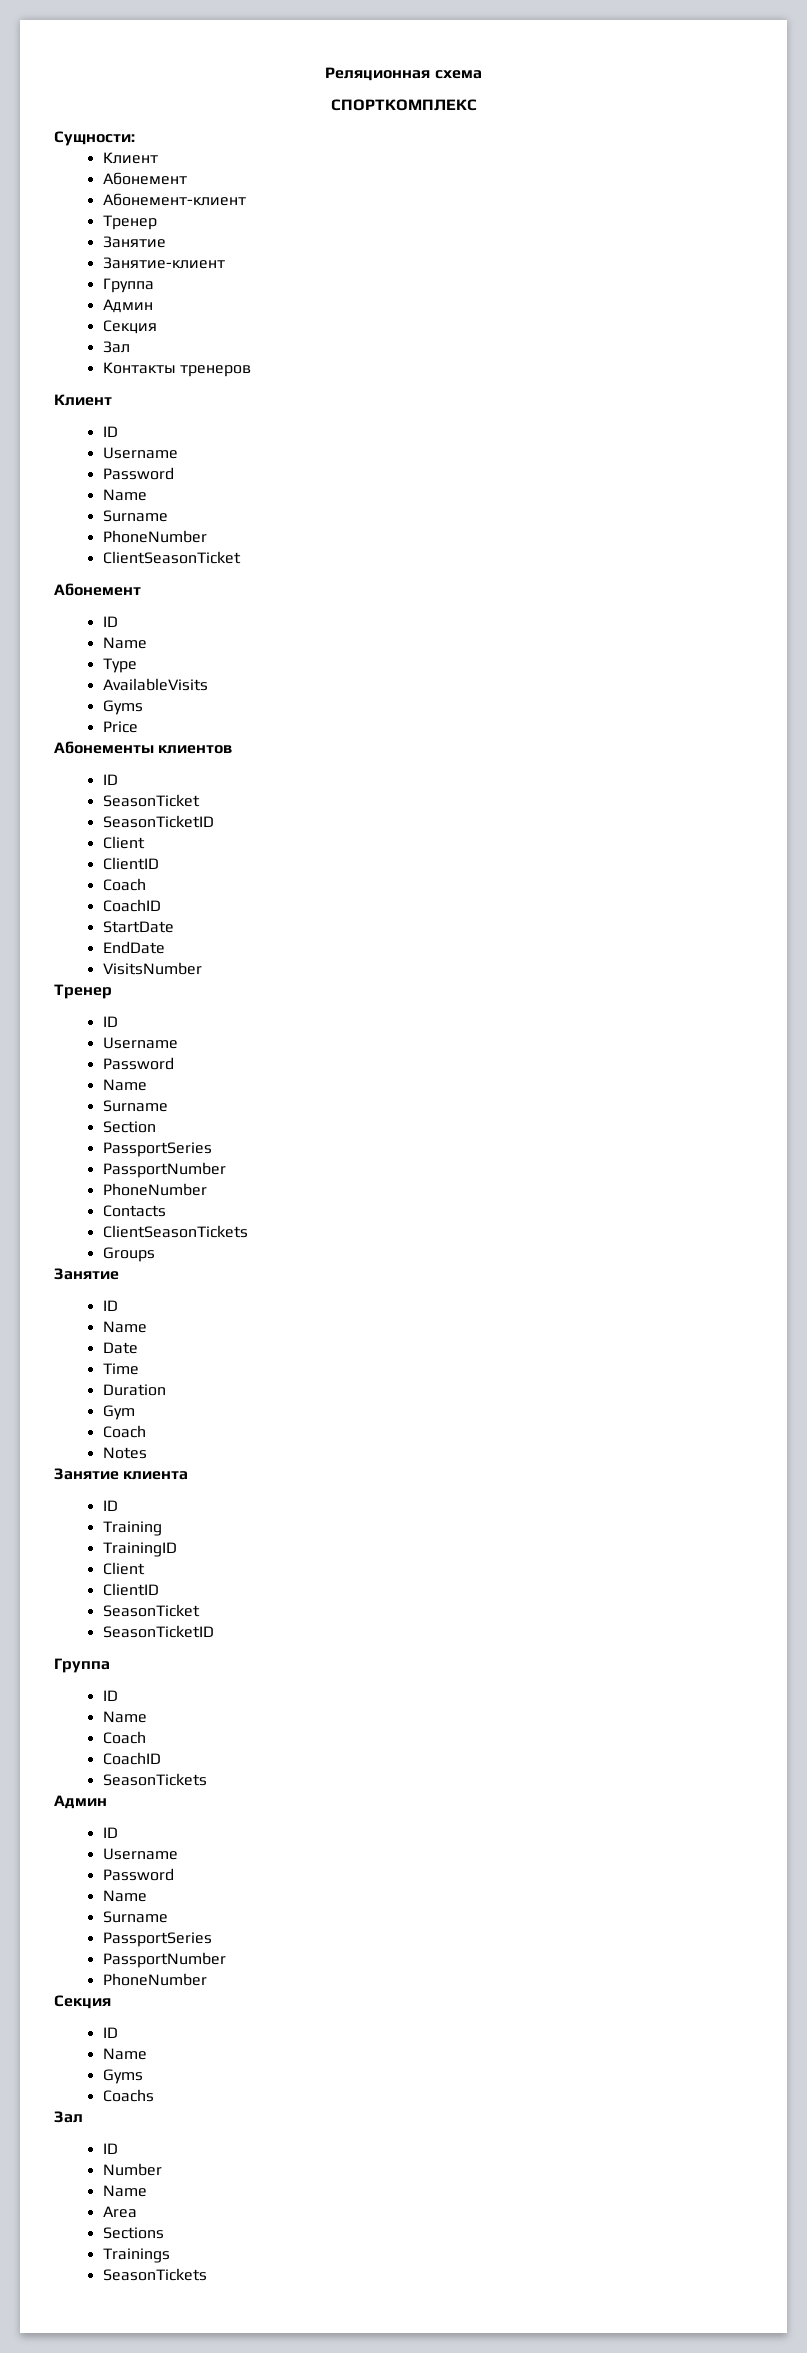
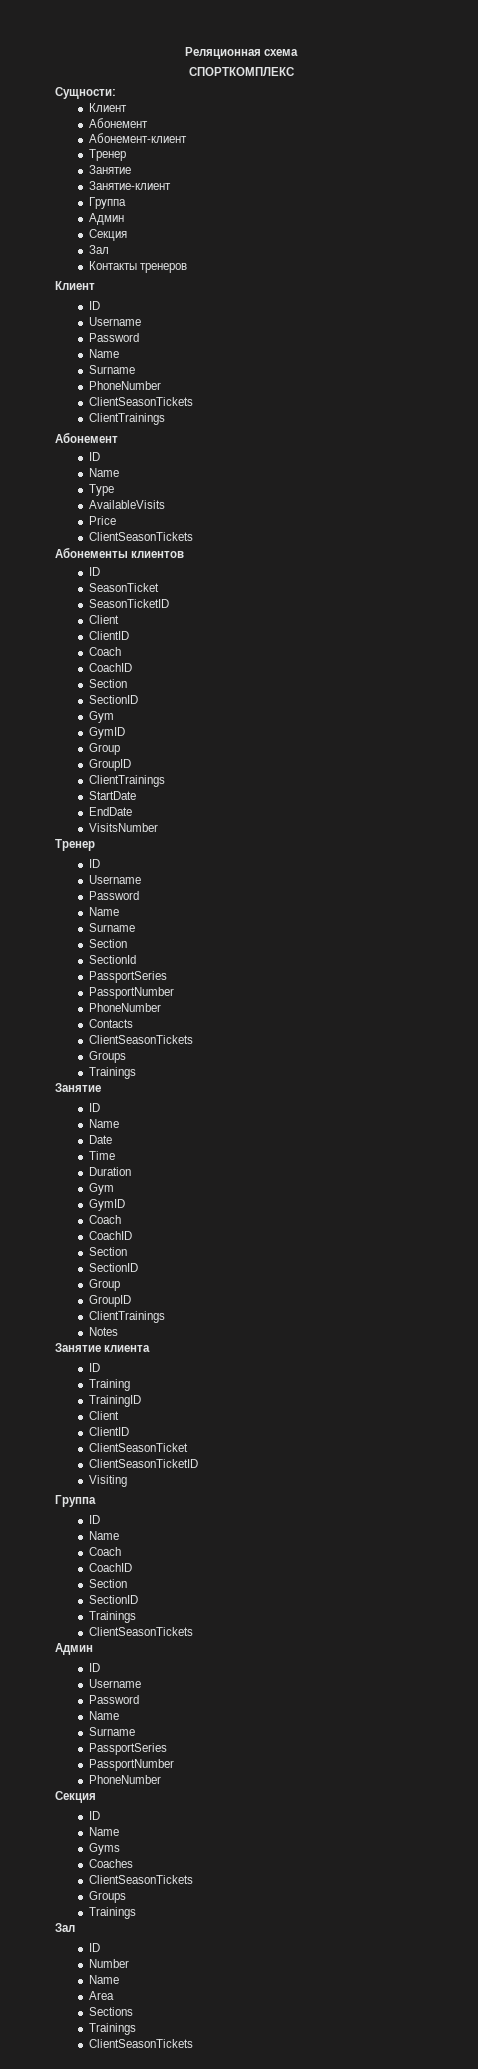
[102,551,241,564] ClientSeasonTicket -> [88,397,193,406] [88,413,165,425] ClientSeasonTickets // ClientTrainings
[102,700,143,715] [102,721,138,733] Gyms // Price -> [88,516,116,525] [88,532,193,541] Price // ClientSeasonTickets
(161, 905) none -> [88,679,127,688] [88,695,138,704] [88,711,114,723] [88,727,125,739] [88,743,120,755] [88,759,131,771] [88,775,165,787] // Section // SectionID // Gym // GymID // Group // GroupID // ClientTrainings
(156, 1127) none -> [88,955,136,964] // SectionId
(155, 1254) none -> [88,1067,136,1079] // Trainings
[102,1425,146,1438] // Coach -> [88,1199,125,1211] [88,1215,121,1224] [88,1231,132,1240] [88,1247,127,1256] [88,1263,138,1272] [88,1279,120,1291] [88,1295,131,1307] [88,1311,165,1323] // GymID // Coach // CoachID // Section // SectionID // Group // GroupID // ClientTrainings
[102,1604,200,1617] [102,1625,214,1638] SeasonTicket // SeasonTicketID -> [88,1443,188,1452] [88,1459,198,1468] [88,1475,127,1487] ClientSeasonTicket // ClientSeasonTicketID // Visiting
[102,1773,207,1786] SeasonTickets -> [88,1579,127,1588] [88,1595,138,1604] [88,1611,136,1623] [88,1627,193,1636] Section // SectionID // Trainings // ClientSeasonTickets
[102,2089,154,2102] Coachs -> [88,1859,133,1868] [88,1875,193,1884] [88,1891,126,1903] [88,1907,136,1919] Coaches // ClientSeasonTickets // Groups // Trainings
[102,2268,207,2281] SeasonTickets -> [88,2039,193,2048] ClientSeasonTickets

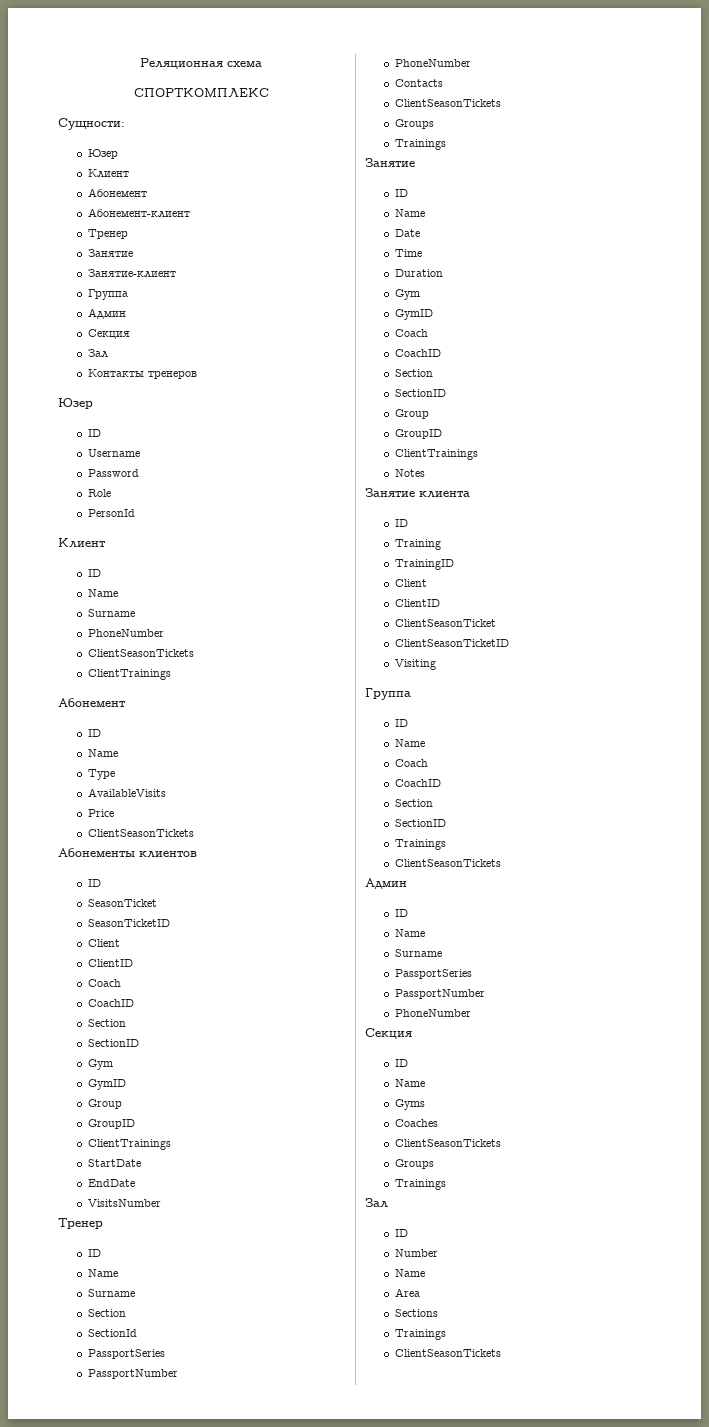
(116, 93) none -> [87,149,118,159] // Юзер
[55,281,95,290] [88,301,100,310] [88,317,141,326] [88,333,139,342] Клиент // ID // Username // Password -> [58,398,93,409] [87,429,101,437] [87,449,140,457] [87,469,139,477] [87,489,111,497] [87,509,135,517] [58,538,106,548] [87,569,101,577] Юзер // ID // Username // Password // Role // PersonId // Клиент // ID
[88,875,141,884] [88,891,139,900] // Username // Password -> (101, 1253) none
[88,1679,141,1688] [88,1695,139,1704] // Username // Password -> (408, 913) none

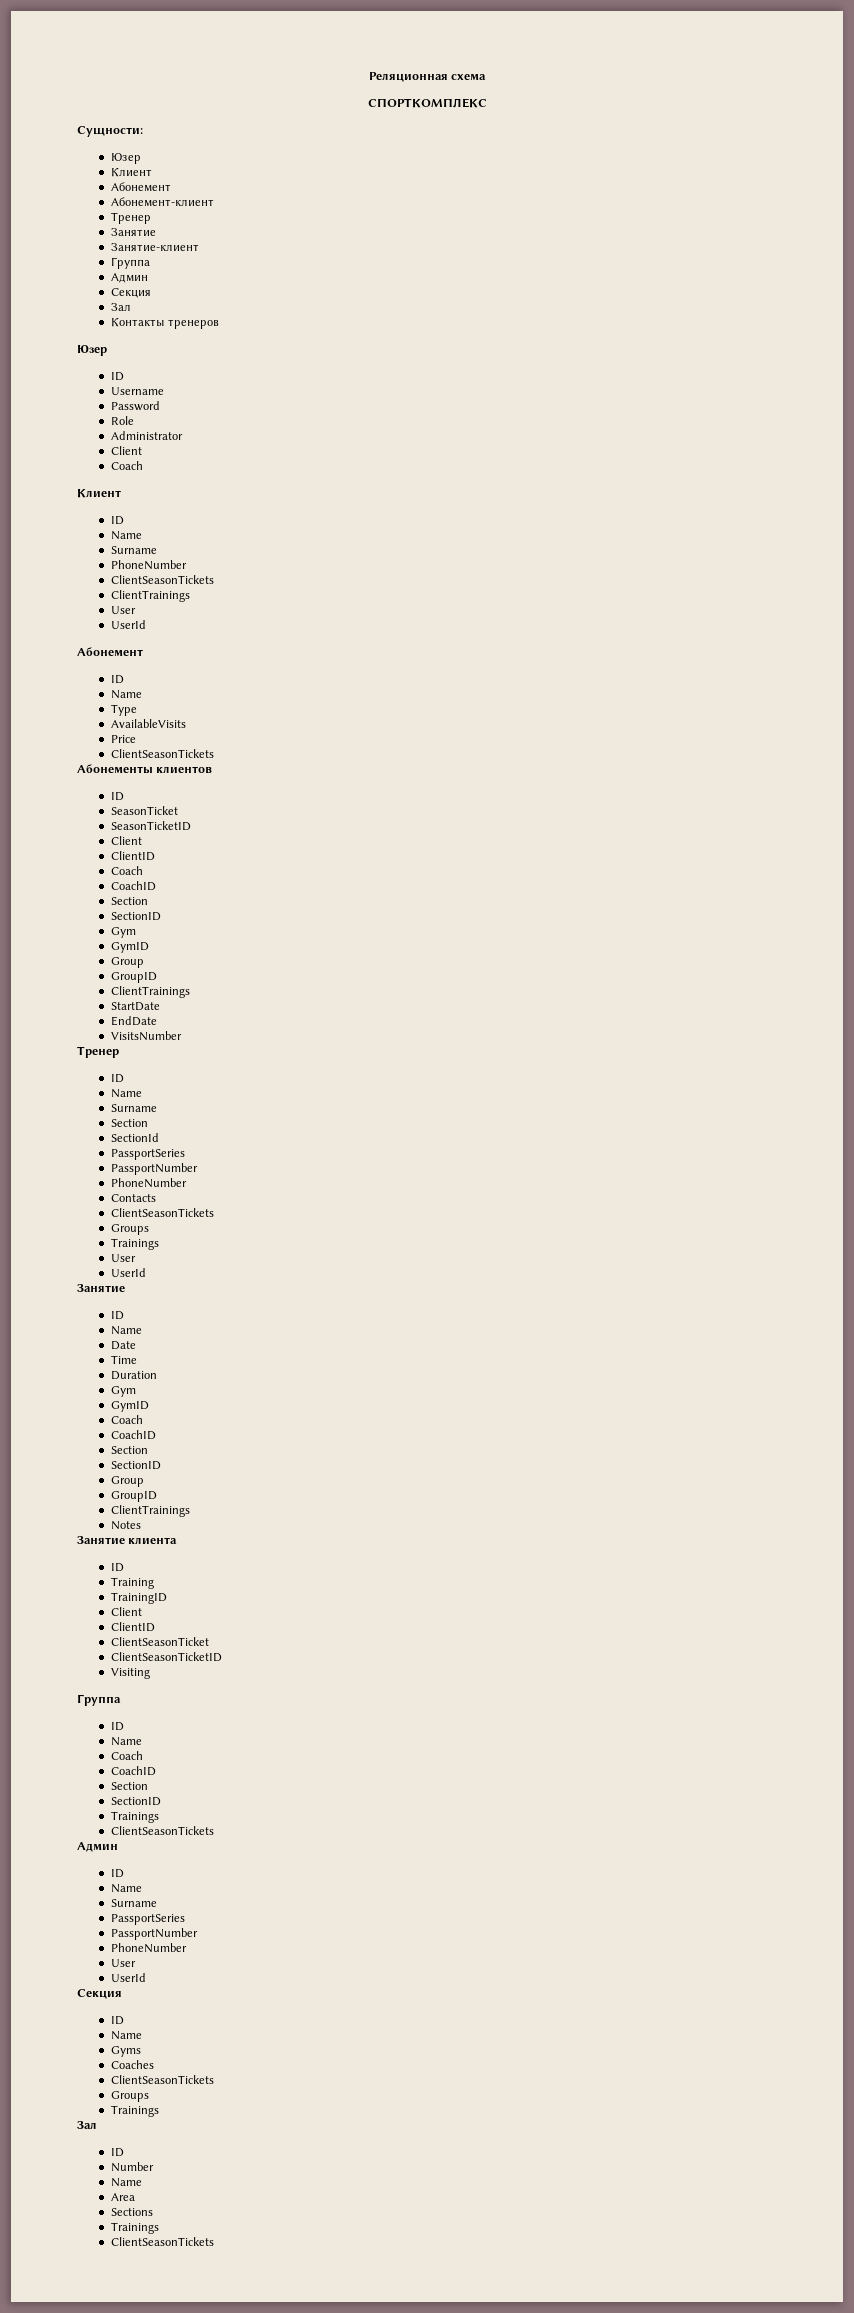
[87,509,135,517] PersonId -> [110,431,183,440] [110,446,142,455] [110,461,143,470] Administrator // Client // Coach
(171, 674) none -> [110,606,136,614] [110,620,146,629] // User // UserId
(446, 144) none -> [110,1254,136,1262] [110,1268,146,1277] // User // UserId
(471, 1013) none -> [110,1959,136,1967] [110,1973,146,1982] // User // UserId

